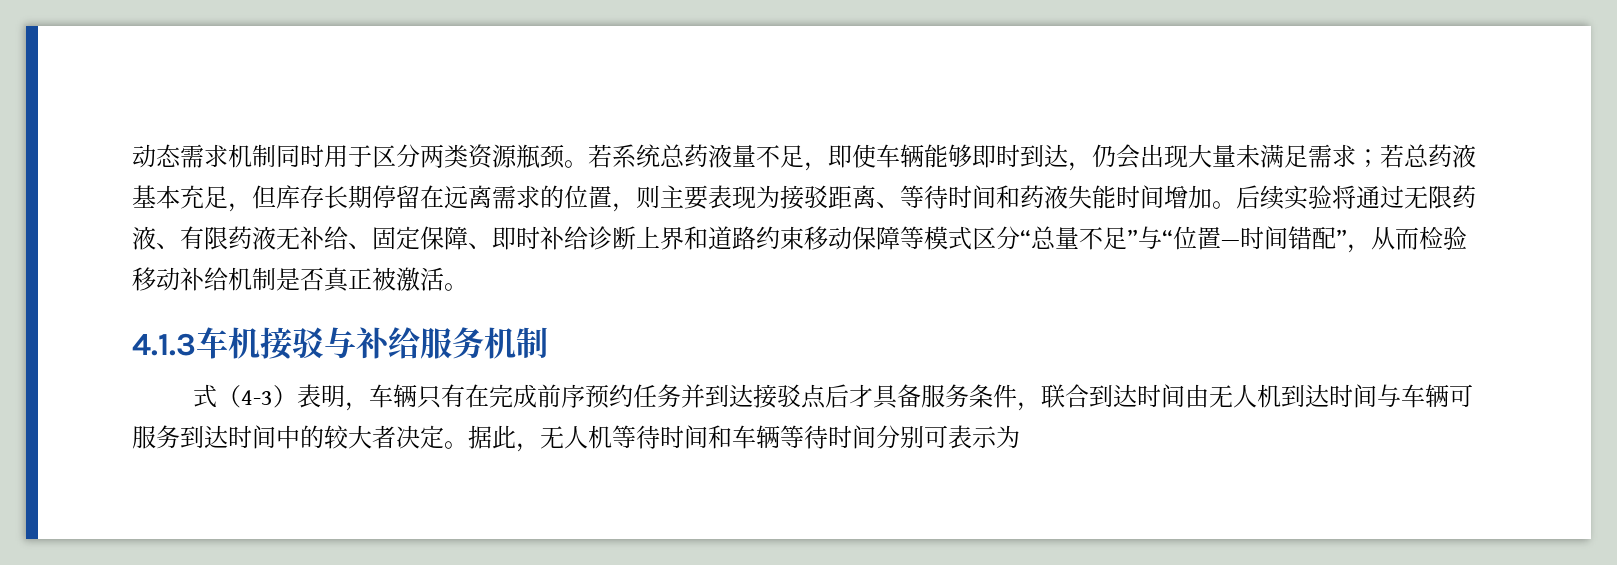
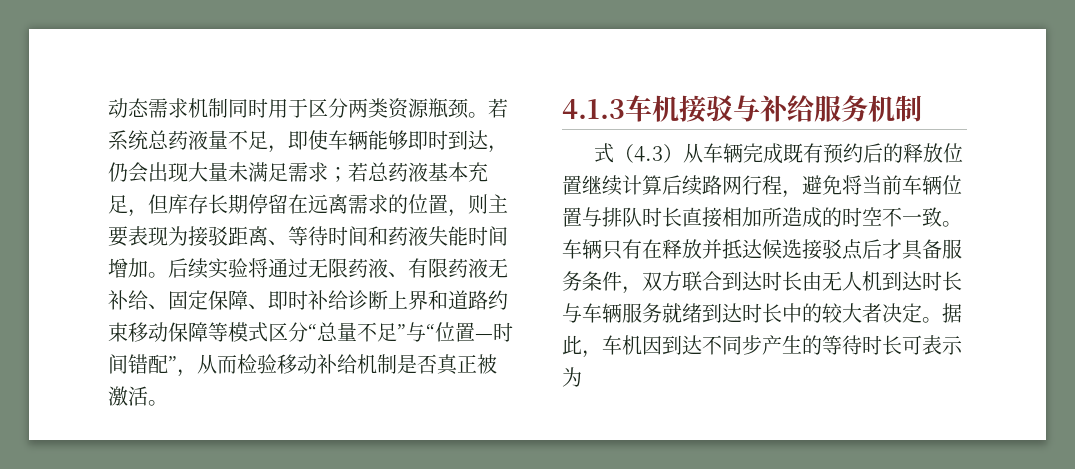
[241,384,754,411] 4-3）表明，车辆只有在完成前序预约任务并到达 -> [633,143,963,164] [562,175,962,198] [562,207,962,228] [562,239,802,260] 4.3）从车辆完成既有预约后的释放位置继续计算后续路网行程，避免将当前车辆位置与排队时长直接相加所造成的时空不一致。车辆只有在释放并抵达候选
(1042, 406) none -> [642,271,682,291] 双方
[1161,384,1186,408] 间 -> [782,271,802,291] 长
[1353,384,1474,408] [132,425,276,449] 间与车辆可服务到达时间 -> [942,271,962,291] [562,303,782,323] 长与车辆服务就绪到达时长
[540,425,924,449] 无人机等待时间和车辆等待时间分别 -> [602,335,902,355] 车机因到达不同步产生的等待时长

